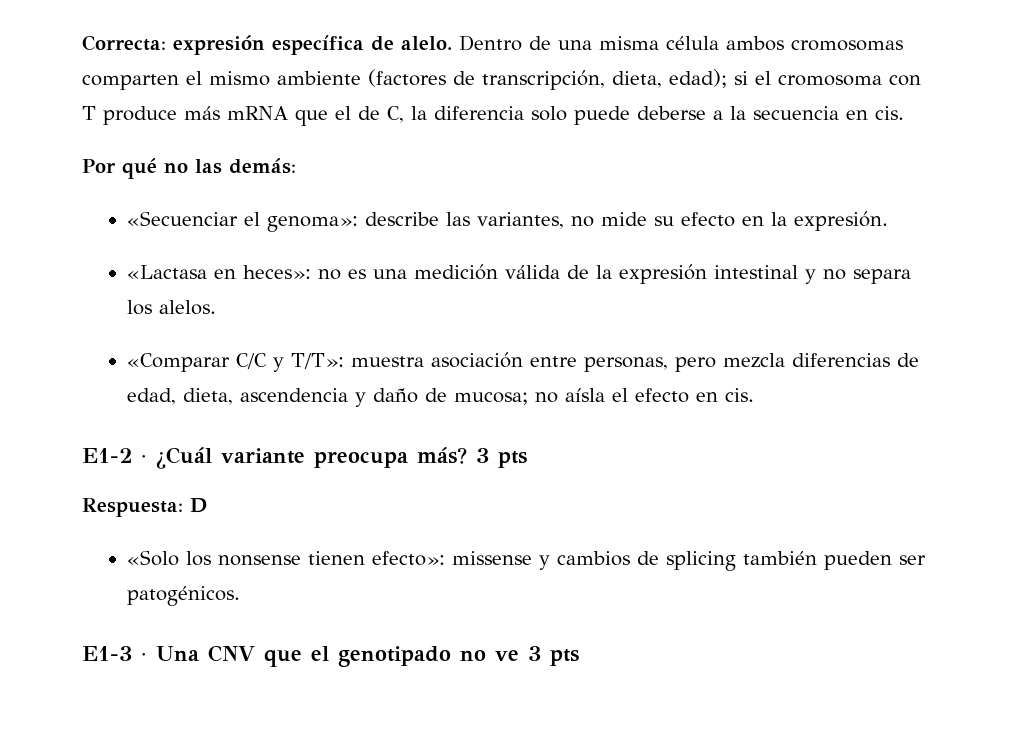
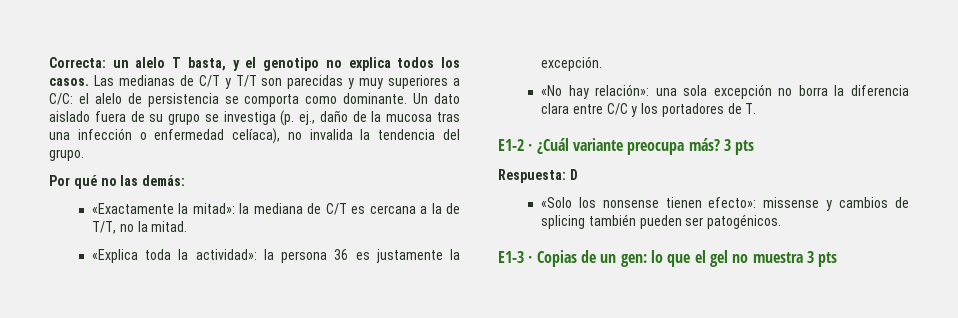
[173,35,903,55] [82,69,921,90] [82,106,904,126] expresión específica de alelo. Dentro de una misma célula ambos cromosomas comparten el mismo ambiente (factores de transcripción, dieta, edad); si el cromosoma con T produce más mRNA que el de C, la diferencia solo puede deberse a la secuencia en cis. -> [112,57,460,71] [49,75,460,89] [49,93,460,107] [49,110,461,126] [49,128,460,144] [49,149,84,161] un alelo T basta, y el genotipo no explica todos los casos. Las medianas de C/T y T/T son parecidas y muy superiores a C/C: el alelo de persistencia se comporta como dominante. Un dato aislado fuera de su grupo se investiga (p. ej., daño de la mucosa tras una infección o enfermedad celíaca), no invalida la tendencia del grupo.
[127,211,889,232] [127,264,912,284] [127,300,217,315] [127,352,920,372] [127,388,755,407] «Secuenciar el genoma»: describe las variantes, no mide su efecto en la expresión. // «Lactasa en heces»: no es una medición válida de la expresión intestinal y no separa los alelos. // «Comparar C/C y T/T»: muestra asociación entre personas, pero mezcla diferencias de edad, dieta, ascendencia y daño de mucosa; no aísla el efecto en cis. -> [91,203,461,215] [91,221,188,234] [91,249,461,263] [540,56,602,71] [540,84,909,99] [540,103,757,117] «Exactamente la mitad»: la mediana de C/T es cercana a la de T/T, no la mitad. // «Explica toda la actividad»: la persona 36 es justamente la excepción. // «No hay relación»: una sola excepción no borra la diferencia clara entre C/C y los portadores de T.
[156,645,519,667] Una CNV que el genotipado no ve -> [536,250,803,267] Copias de un gen: lo que el gel no muestra

